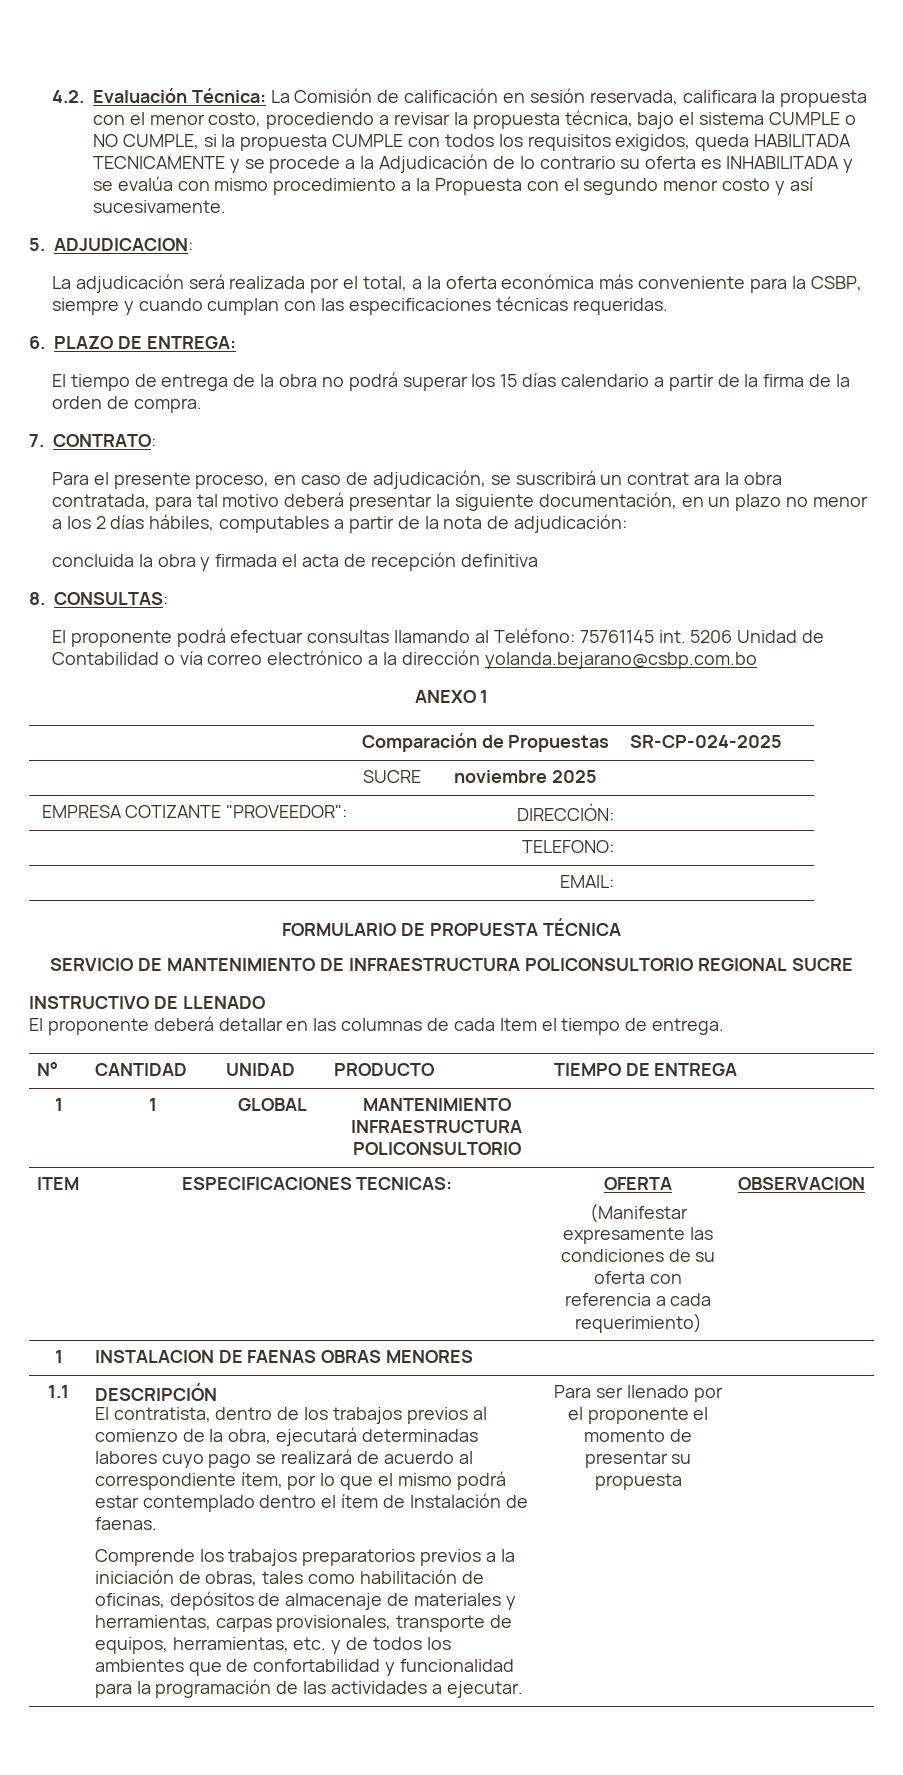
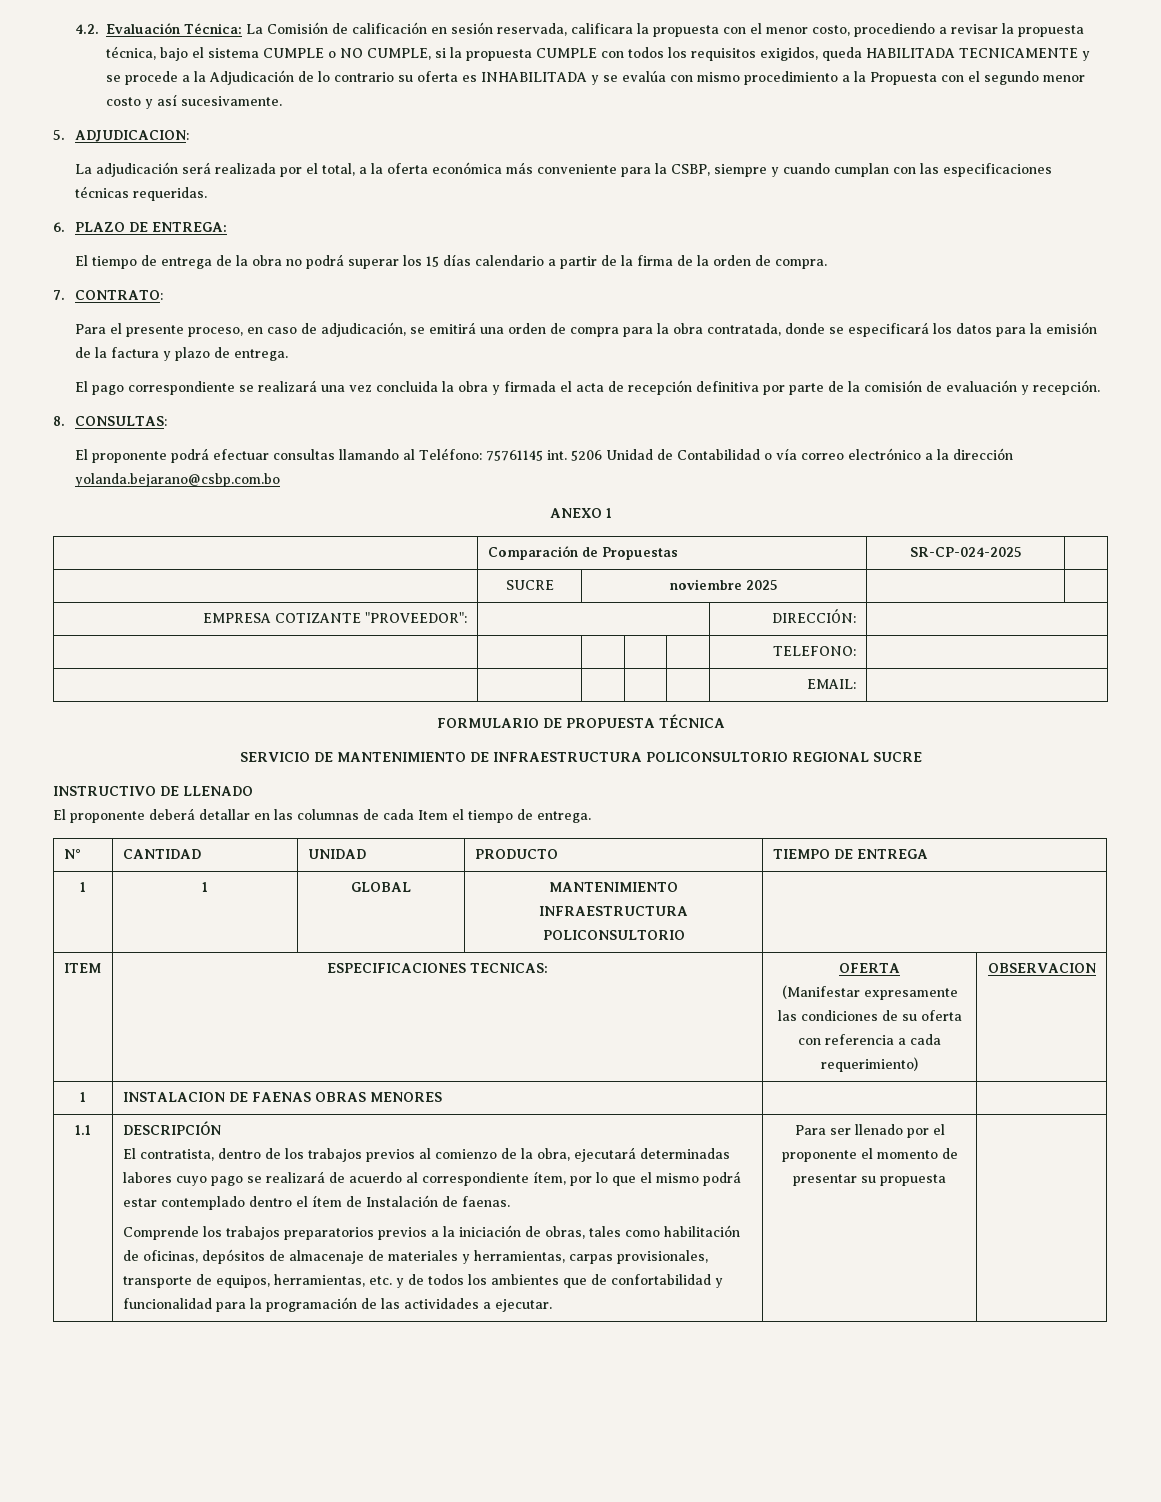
[515,470,782,485] [51,492,869,511] [51,514,628,533] suscribirá un contrat ara la obra contratada, para tal motivo deberá presentar la siguiente documentación, en un plazo no menor a los 2 días hábiles, computables a partir de la nota de adjudicación: // -> [428,322,1097,337] [74,347,288,361] [74,380,372,395] emitirá una orden de compra para la obra contratada, donde se especificará los datos para la emisión de la factura y plazo de entrega. // El pago correspondiente se realizará una vez
(538, 560) none -> [762,380,1100,395] por parte de la comisión de evaluación y recepción.

